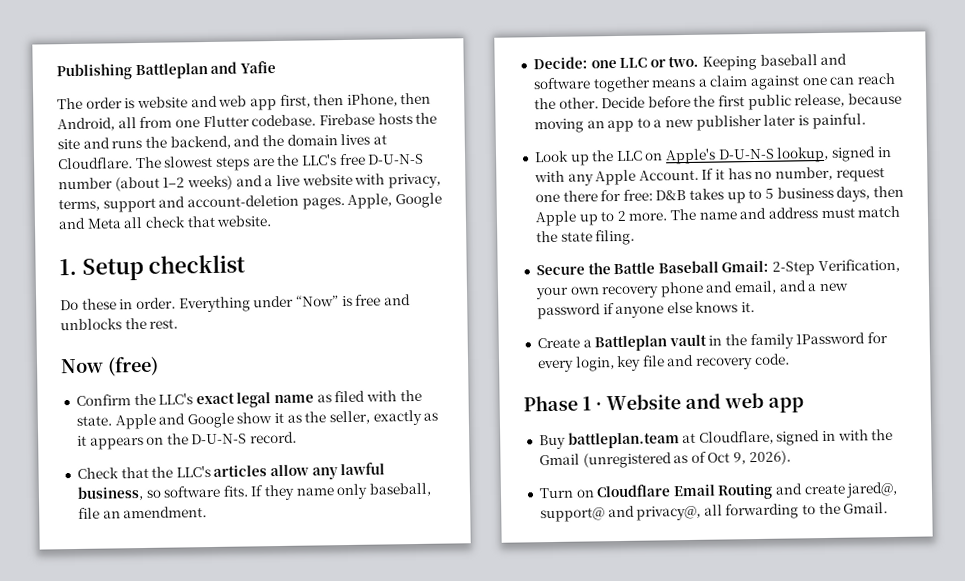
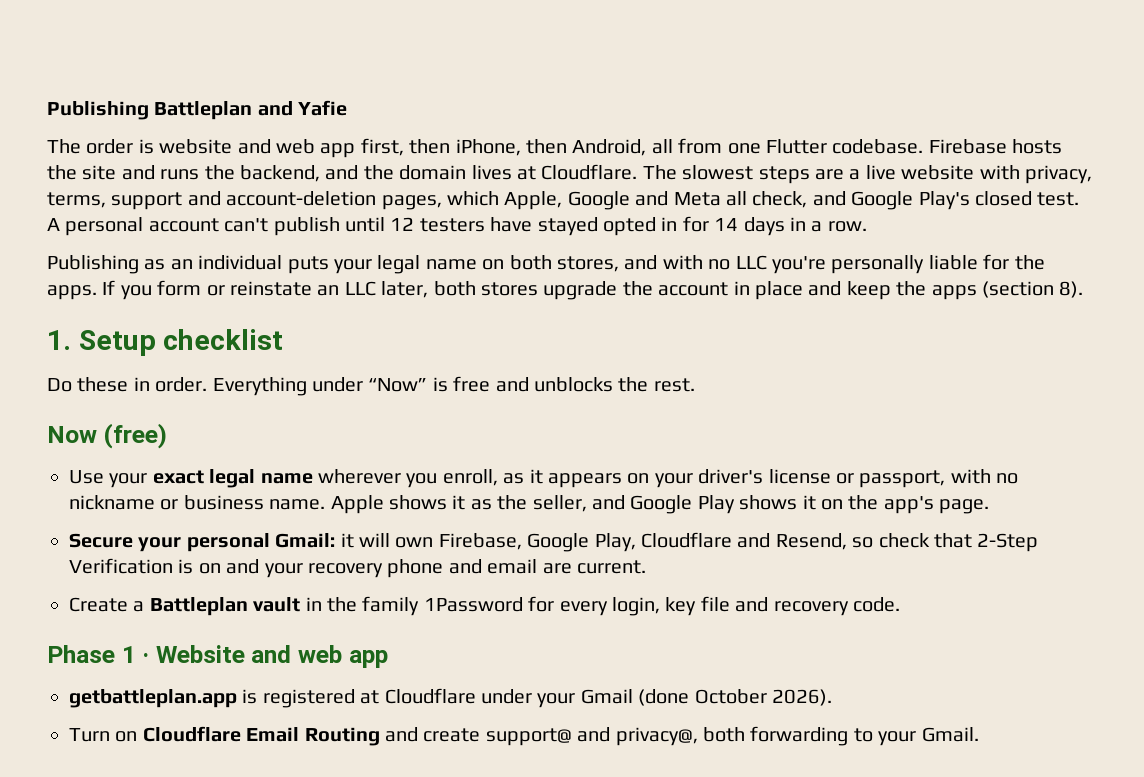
[276,153,425,166] [58,175,263,192] the LLC's free D-U-N-S number (about 1–2 weeks) and -> (844, 174) none
[301,197,345,210] pages. -> [381,191,499,210] pages, which
[144,215,273,228] check that website. -> [752,191,1080,210] [47,216,867,236] [47,254,1045,274] [47,280,1084,300] check, and Google Play's closed test. A personal account can't publish until 12 testers have stayed opted in for 14 days in a row. // Publishing as an individual puts your legal name on both stores, and with no LLC you're personally liable for the apps. If you form or reinstate an LLC later, both stores upgrade the account in place and keep the apps (section 8).
[75,389,422,408] [75,409,439,430] [76,431,298,450] [76,462,386,480] [76,482,433,501] [77,506,208,519] [532,53,848,71] [532,72,897,93] [533,92,903,111] [533,113,866,134] [533,146,892,166] [533,166,885,186] [534,185,904,204] [534,205,901,227] [535,229,636,246] [535,258,900,276] [534,280,850,300] [536,301,756,320] Confirm the LLC's exact legal name as filed with the state. Apple and Google show it as the seller, exactly as it appears on the D-U-N-S record. // Check that the LLC's articles allow any lawful business, so software fits. If they name only baseball, file an amendment. // Decide: one LLC or two. Keeping baseball and software together means a claim against one can reach the other. Decide before the first public release, because moving an app to a new publisher later is painful. // Look up the LLC on Apple's D-U-N-S lookup, signed in with any Apple Account. If it has no number, request one there for free: D&B takes up to 5 business days, then Apple up to 2 more. The name and address must match the state filing. // Secure the Battle Baseball Gmail: 2-Step Verification, your own recovery phone and email, and a new password if anyone else knows it. -> [69,469,1019,488] [69,495,990,514] [69,532,1039,552] [69,558,646,578] Use your exact legal name wherever you enroll, as it appears on your driver's license or passport, with no nickname or business name. Apple shows it as the seller, and Google Play shows it on the app's page. // Secure your personal Gmail: it will own Firebase, Google Play, Cloudflare and Resend, so check that 2-Step Verification is on and your recovery phone and email are current.
[538,428,894,450] [538,451,747,469] Buy battleplan.team at Cloudflare, signed in with the Gmail (unregistered as of Oct 9, -> [69,688,767,708] getbattleplan.app is registered at Cloudflare under your Gmail (done October
[845,481,899,498] jared@, -> (481, 735) none
[703,504,723,516] all -> [702,727,745,742] both
[818,502,841,515] the -> [878,731,917,746] your

